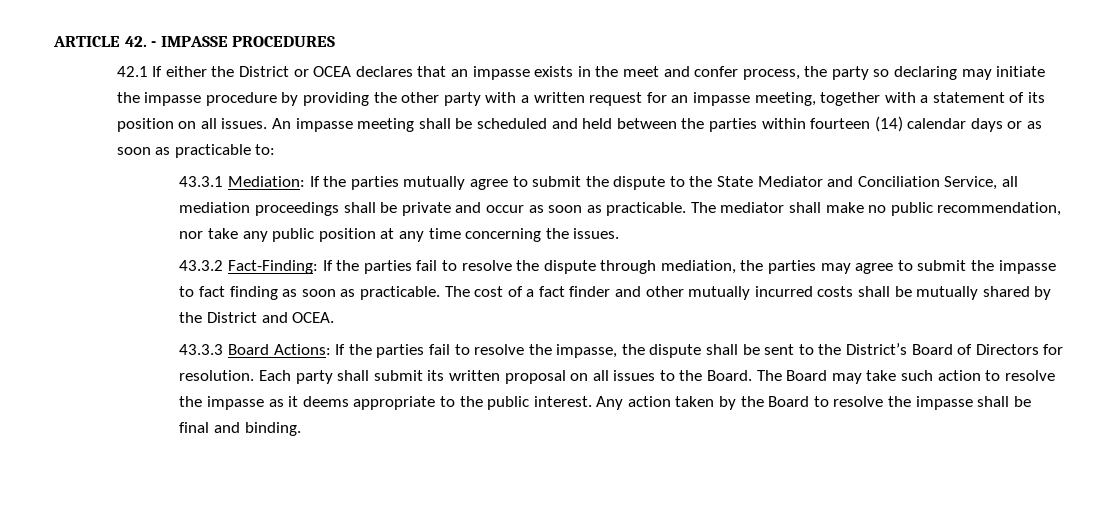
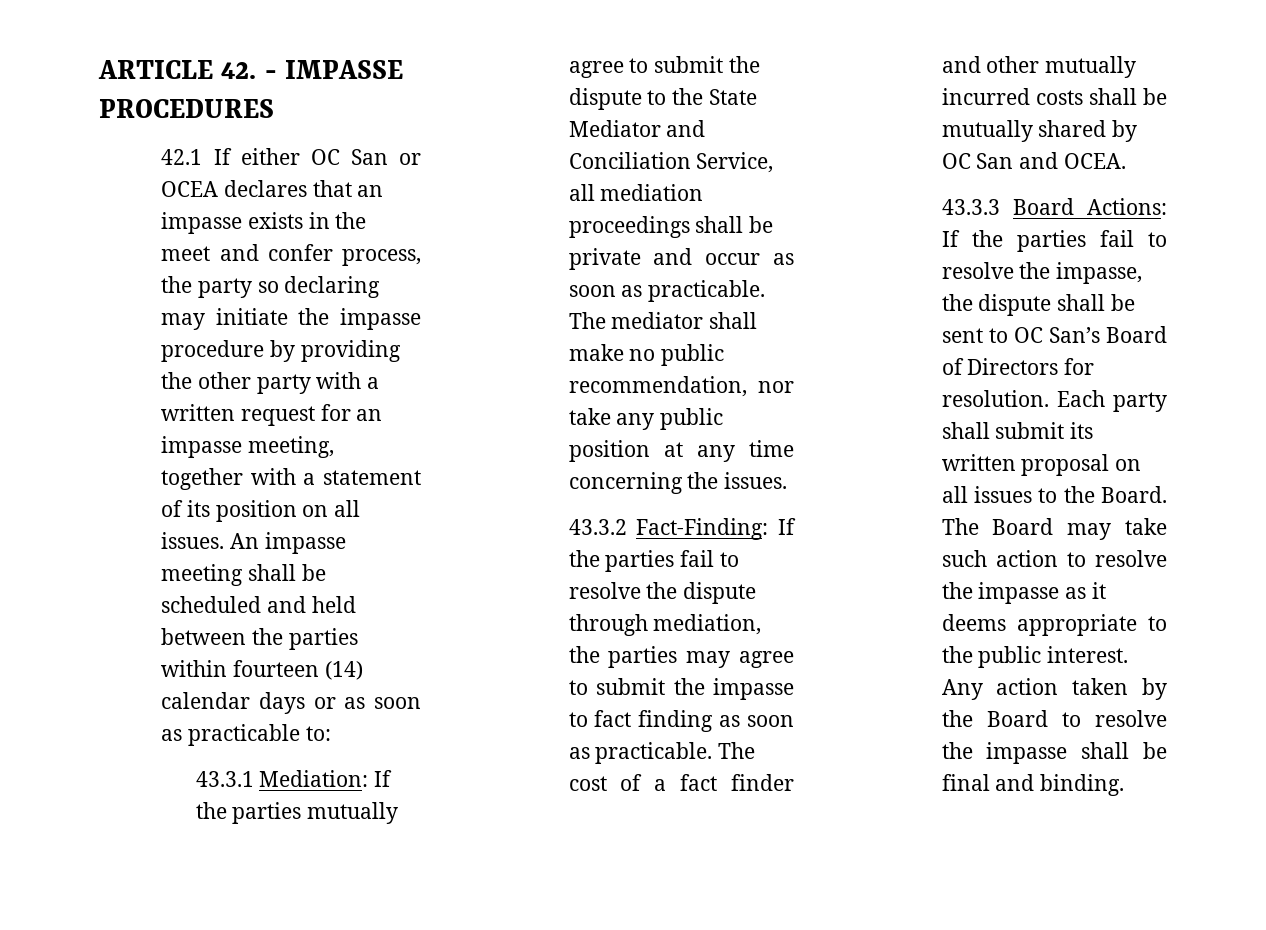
[211,66,290,77] the District -> [310,149,388,165] OC San
[179,312,257,323] the District -> [941,153,1014,169] OC San
[818,343,908,355] the District’s -> [1013,327,1100,343] OC San’s

